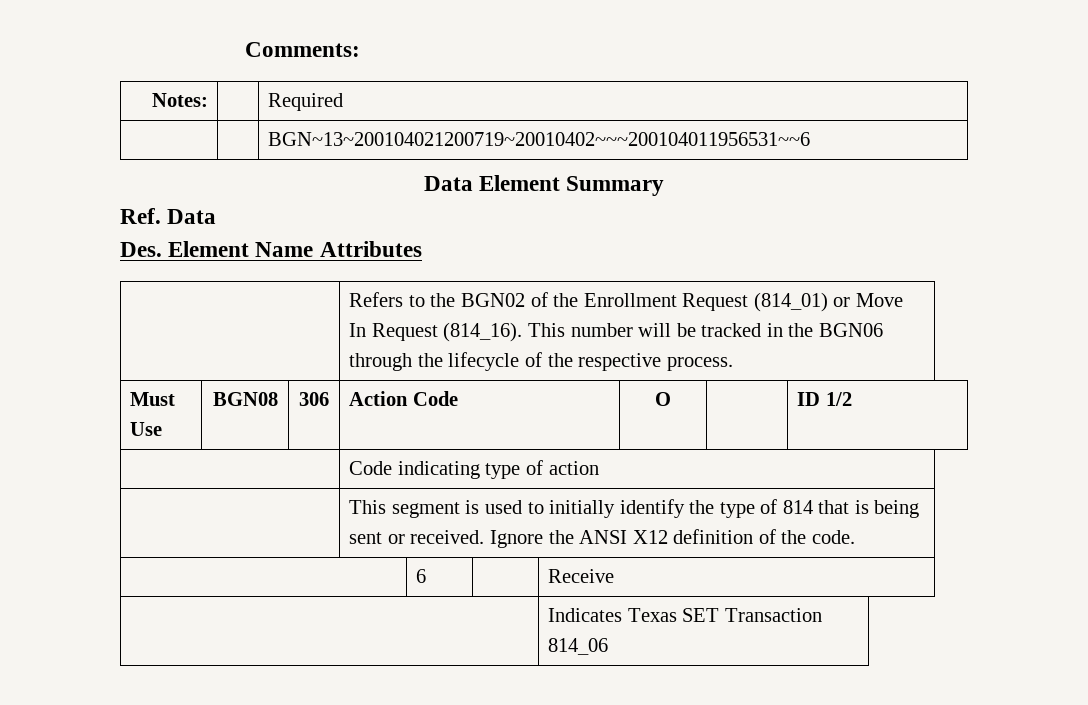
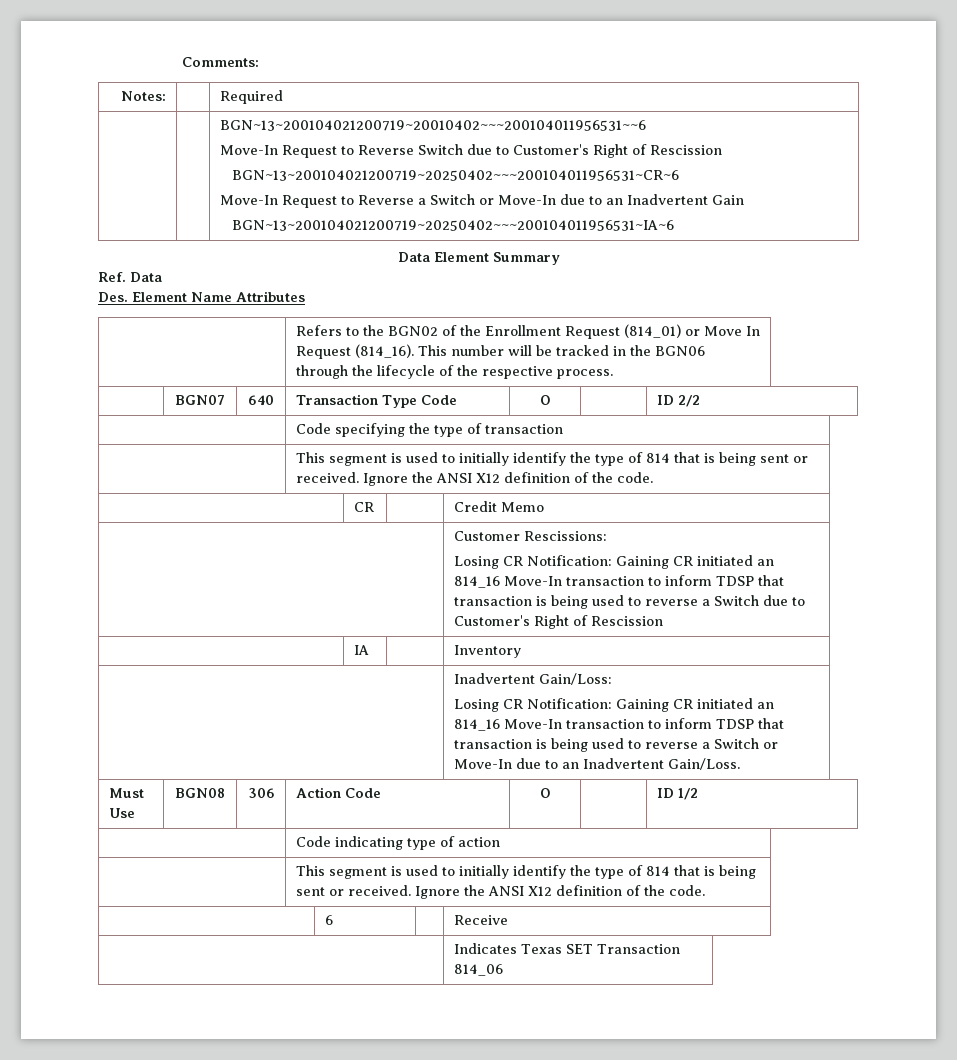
(811, 139) none -> [219,144,722,158] [232,170,680,181] [219,194,744,208] [232,220,675,231] // Move-In Request to Reverse Switch due to Customer's Right of Rescission // BGN~13~200104021200719~20250402~~~200104011956531~CR~6 // Move-In Request to Reverse a Switch or Move-In due to an Inadvertent Gain // BGN~13~200104021200719~20250402~~~200104011956531~IA~6
(733, 364) none -> [175,395,225,405] [248,395,274,405] [295,394,457,408] [539,395,551,405] [656,395,700,407] [295,423,563,437] [295,452,808,466] [295,472,653,486] [353,502,374,512] [453,501,544,512] [453,531,607,541] [453,555,774,569] [453,575,784,588] [453,595,805,609] [453,615,663,629] [353,645,369,655] [453,645,521,658] [453,673,612,685] [453,698,774,712] [453,718,784,731] [453,738,778,752] [453,758,740,770] // | BGN07 | 640 | Transaction Type Code | O | | ID 2/2 // | Code specifying the type of transaction // | This segment is used to initially identify the type of 814 that is being sent or received. Ignore the ANSI X12 definition of the code. // | CR | | Credit Memo // | Customer Rescissions: // Losing CR Notification: Gaining CR initiated an 814_16 Move-In transaction to inform TDSP that transaction is being used to reverse a Switch due to Customer's Right of Rescission // | IA | | Inventory // | Inadvertent Gain/Loss: // Losing CR Notification: Gaining CR initiated an 814_16 Move-In transaction to inform TDSP that transaction is being used to reverse a Switch or Move-In due to an Inadvertent Gain/Loss.

